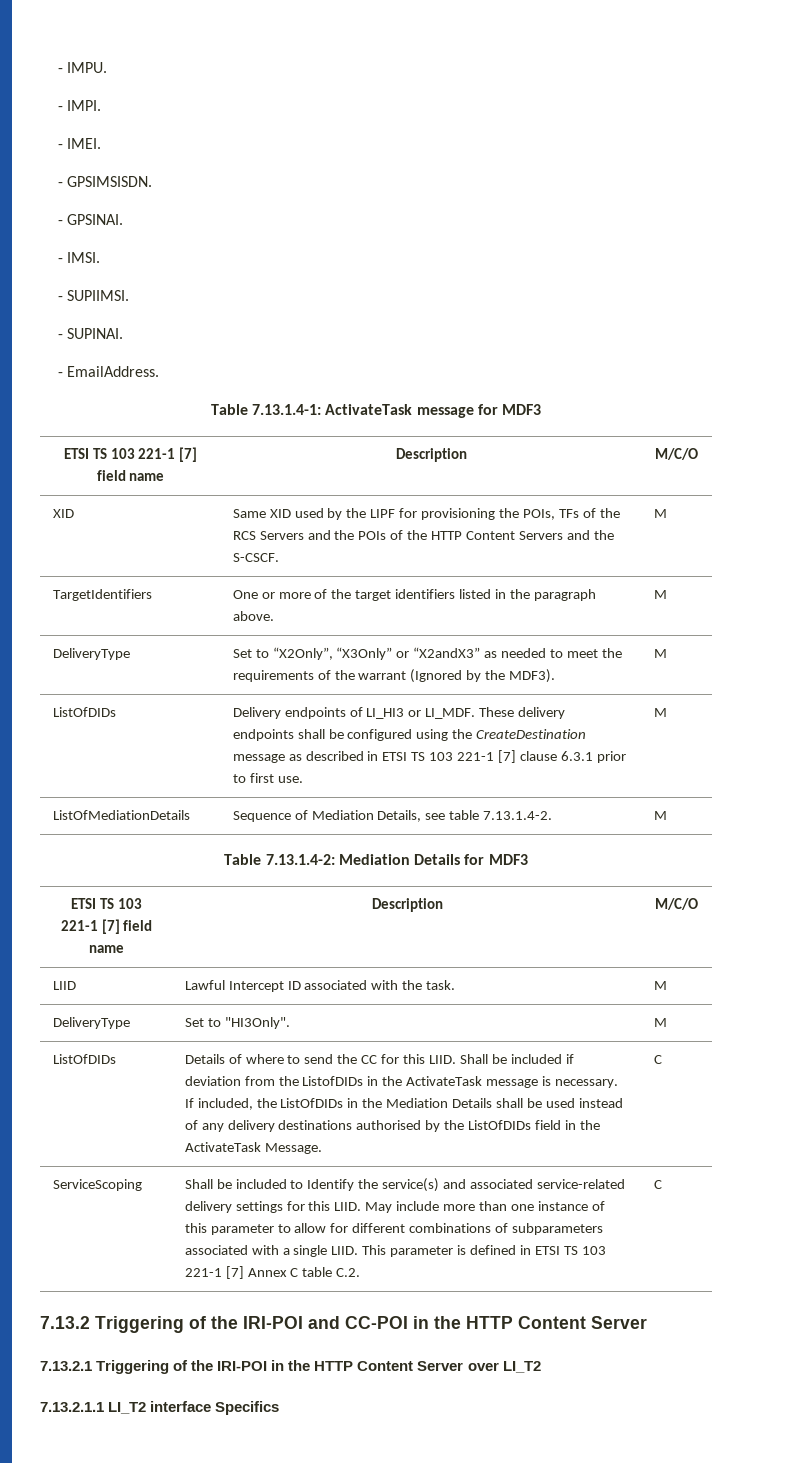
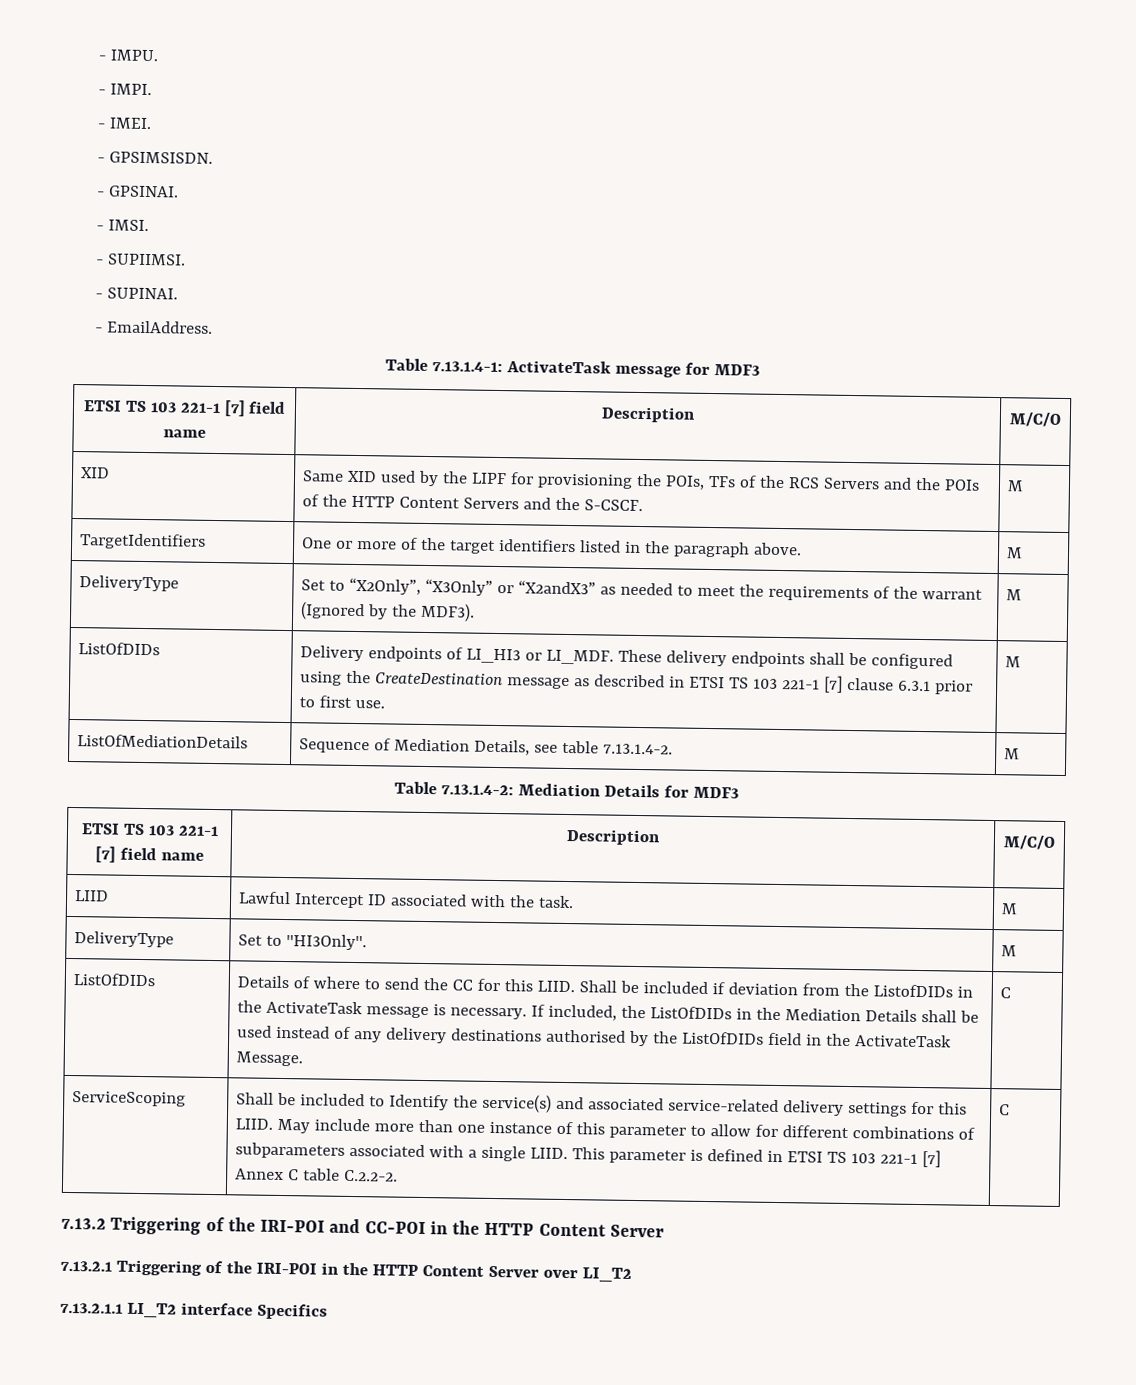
[336,1268,361,1277] C.2. -> [343,1169,398,1182] C.2.2-2.

